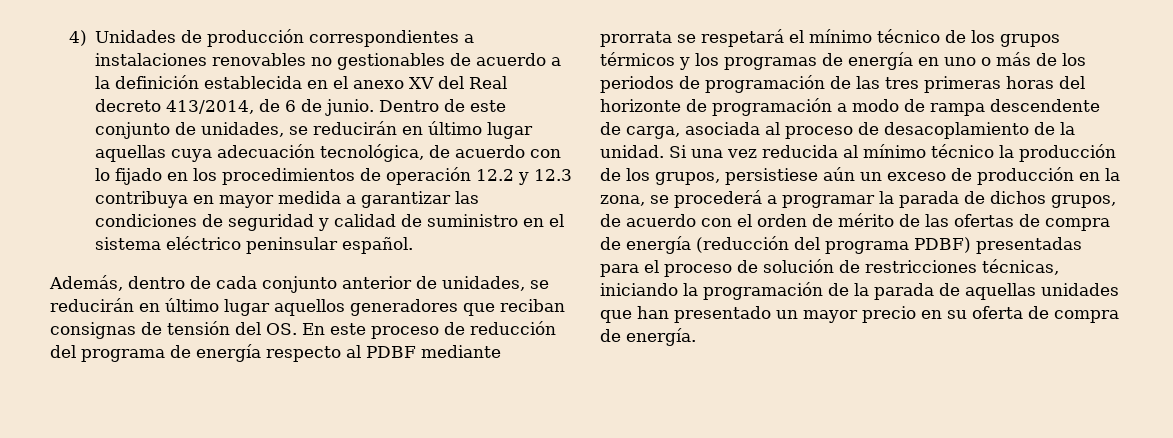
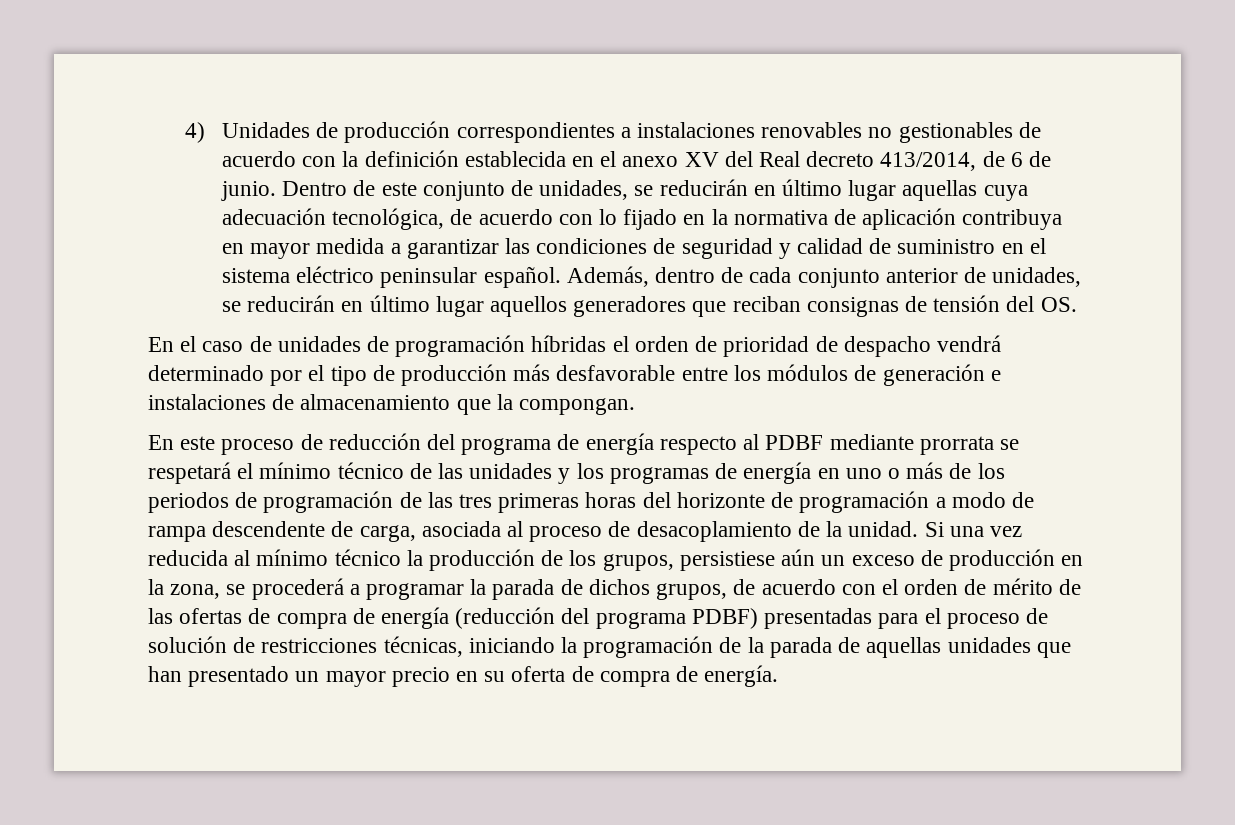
[551,57,562,66] a -> [302,156,337,167] con
[193,167,573,185] los procedimientos de operación 12.2 y 12.3 -> [711,208,957,230] la normativa de aplicación
(414, 245) // -> (561, 277) none
(297, 329) none -> [148,335,1001,357] [148,364,1001,386] [148,394,636,415] // En el caso de unidades de programación híbridas el orden de prioridad de despacho vendrá determinado por el tipo de producción más desfavorable entre los módulos de generación e instalaciones de almacenamiento que la compongan. //
[971,30,1060,47] [600,52,675,66] los grupos térmicos -> [438,463,553,479] las unidades

